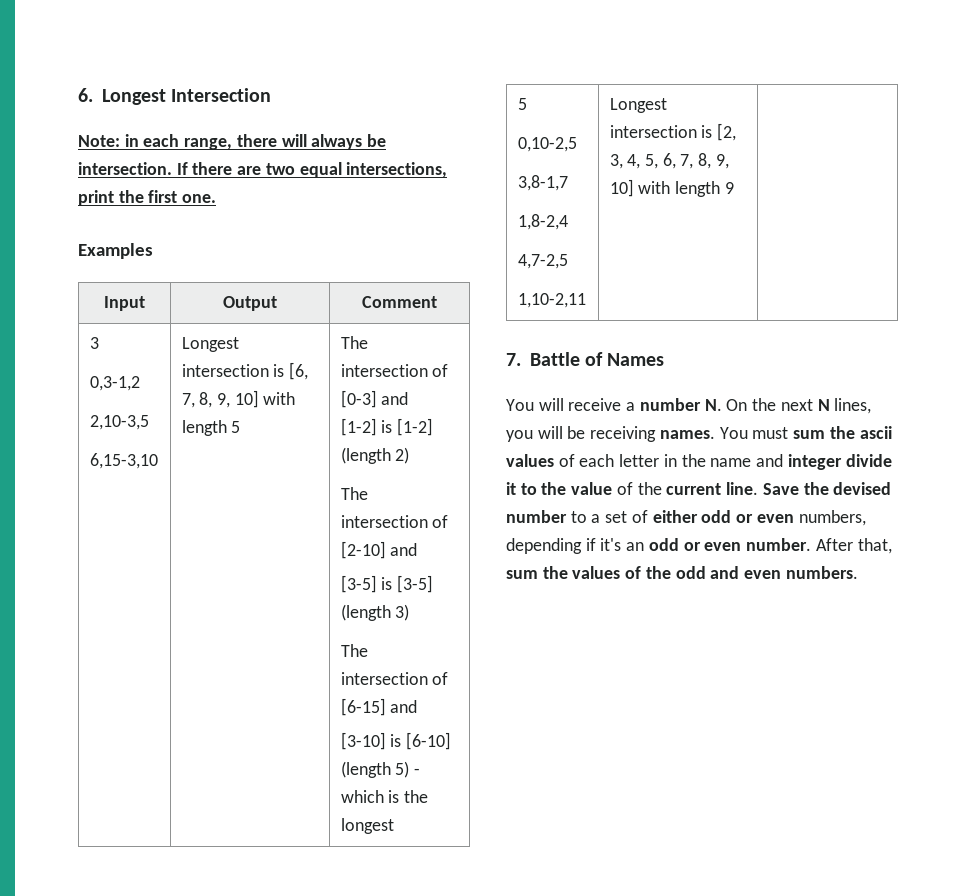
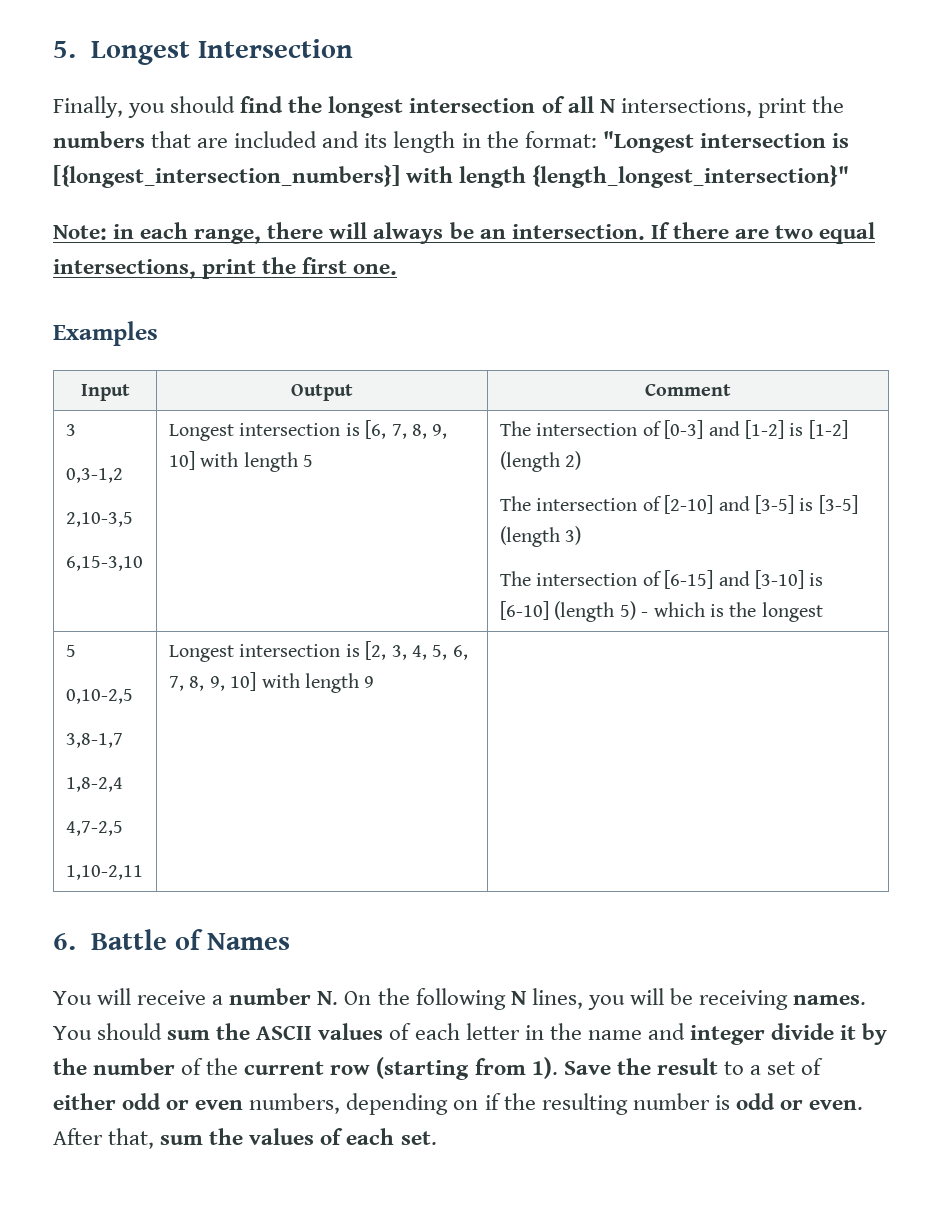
[78,88,93,102] 6. -> [53,41,76,58] 5.
(272, 95) none -> [53,96,844,118] [53,131,849,153] [53,165,850,188] // Finally, you should find the longest intersection of all N intersections, print the numbers that are included and its length in the format: "Longest intersection is [{longest_intersection_numbers}] with length {length_longest_intersection}"
(387, 140) none -> [479,229,506,239] an
(409, 398) // -> (740, 428) none
(418, 549) // -> (750, 503) none
(418, 706) // -> (750, 578) none
[506,353,521,366] 7. -> [53,933,76,950] 6.
[780,399,813,411] next -> [415,988,506,1010] following
[752,426,892,439] must sum the ascii -> [97,1023,313,1040] should sum the ASCII
[520,482,892,495] [506,510,567,523] to the value of the current line. Save the devised number -> [862,1023,888,1045] [53,1057,718,1080] by the number of the current row (starting from 1). Save the result
[585,538,812,551] if it's an odd or even number. -> [453,1093,864,1115] on if the resulting number is odd or even.
[645,566,858,579] the odd and even numbers. -> [346,1128,437,1145] each set.

